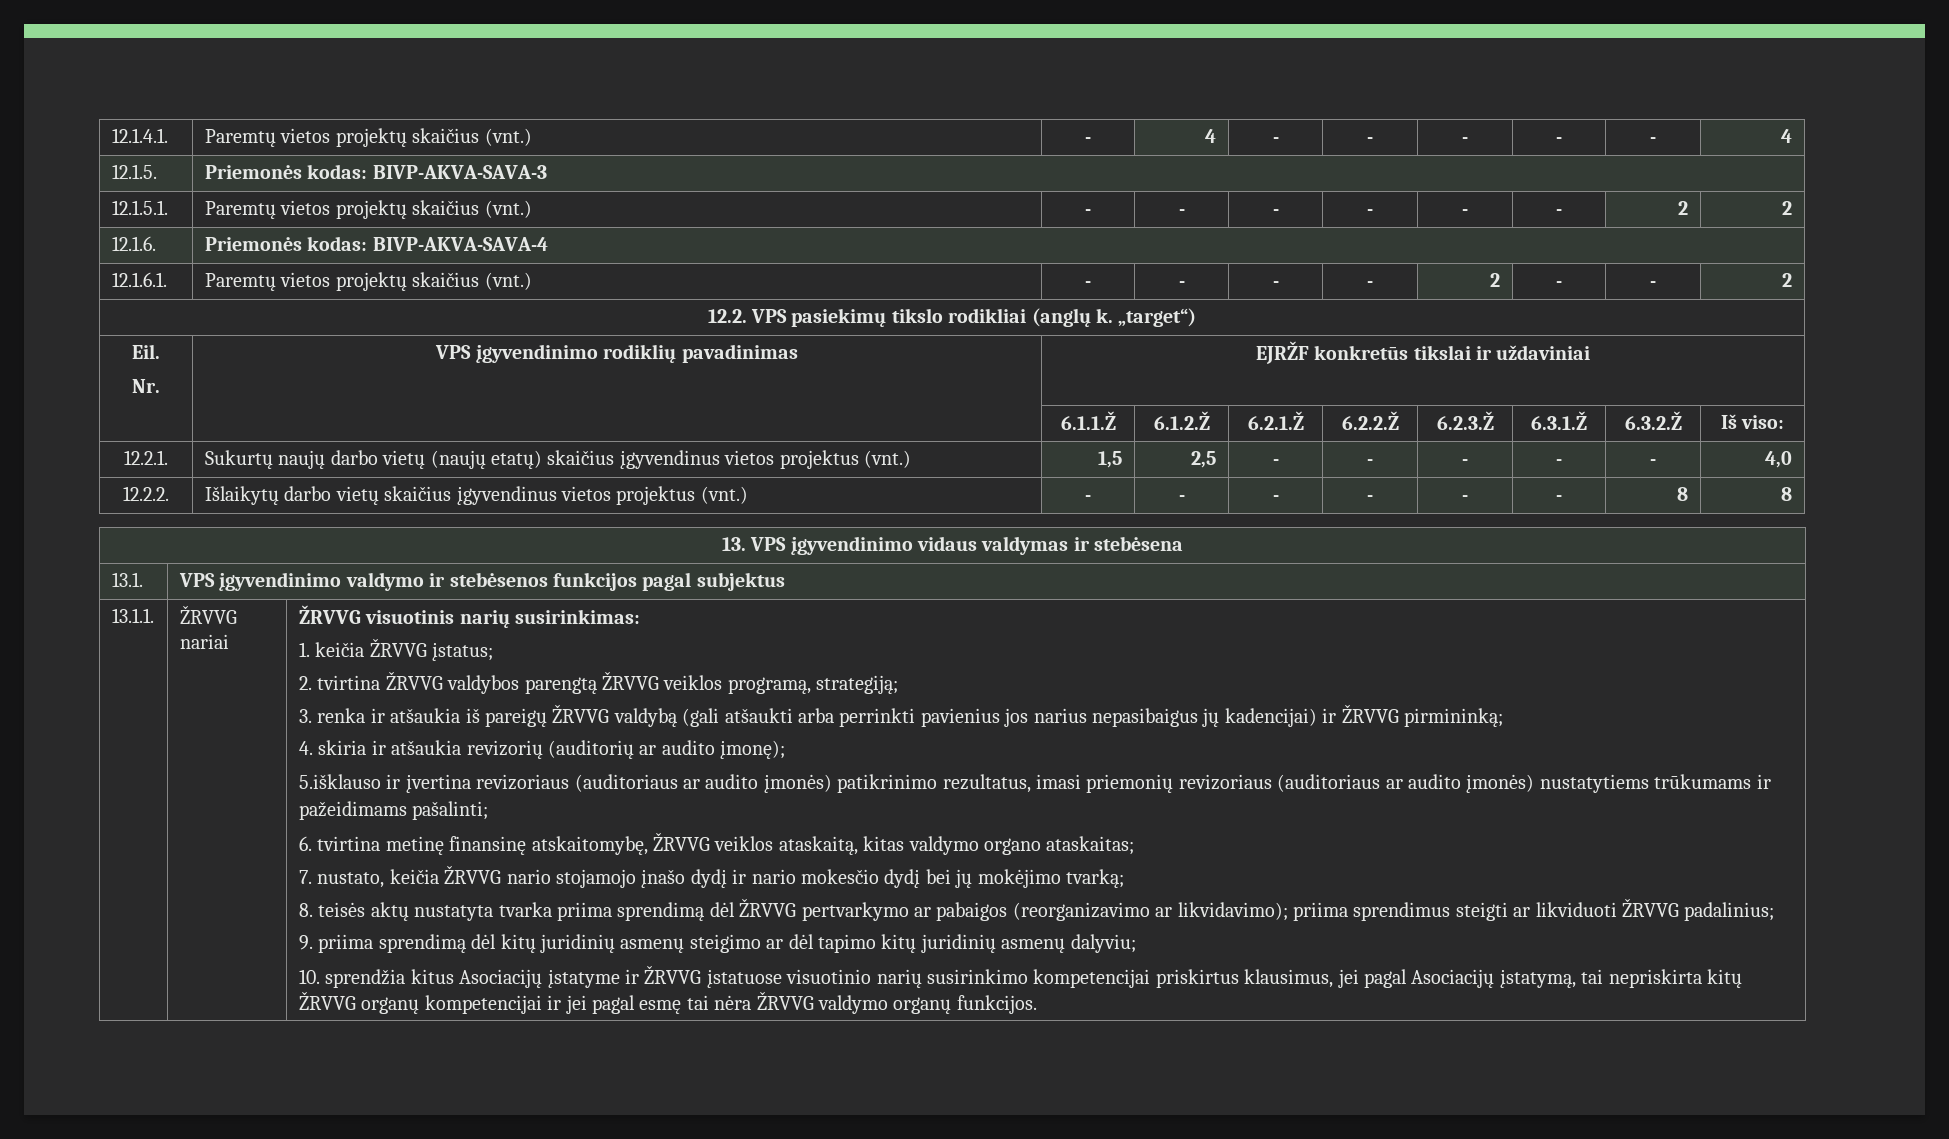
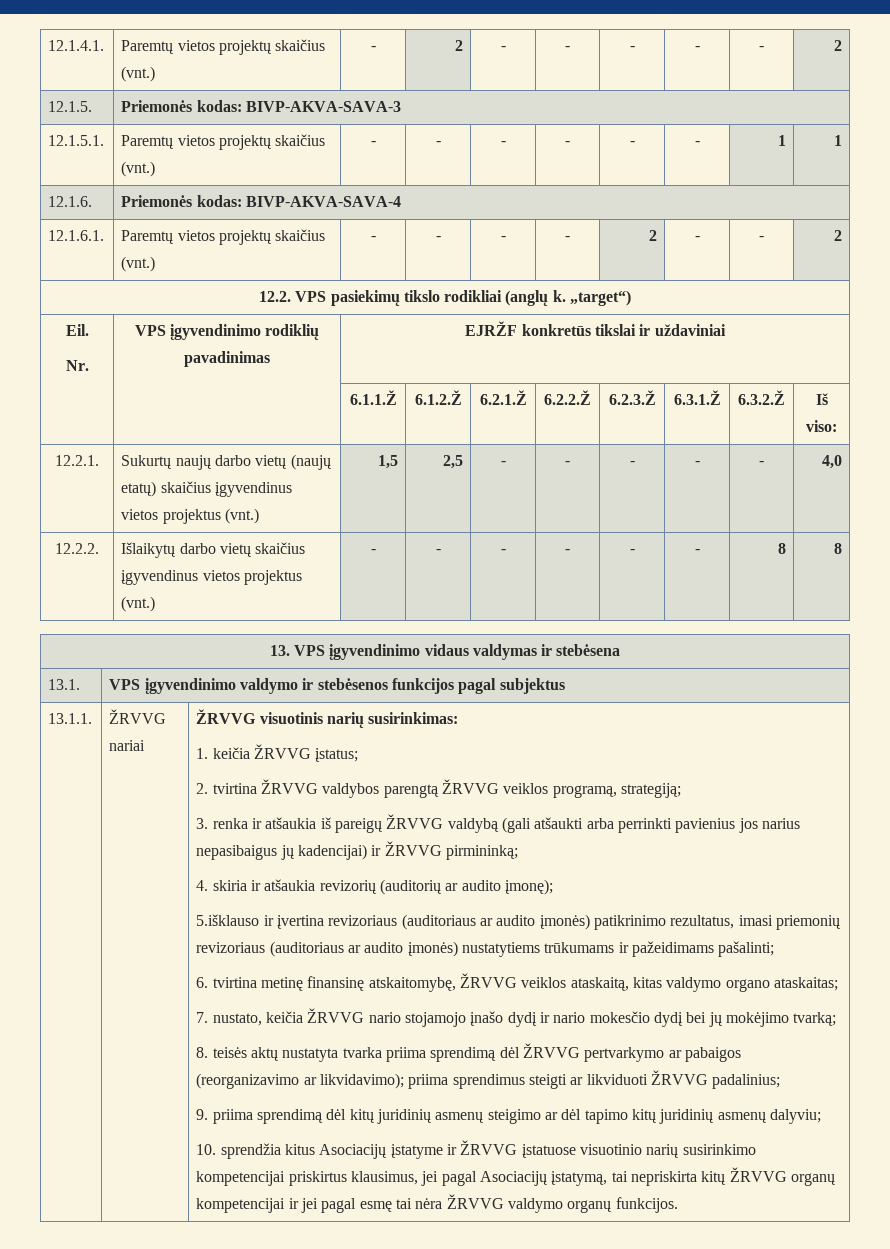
[1205,129,1217,143] [1272,137,1279,143] [1367,137,1373,143] [1462,137,1468,143] [1556,137,1562,143] [1650,137,1656,143] [1781,129,1793,143] 4 | - | - | - | - | - | 4 -> [454,40,463,51] [500,46,506,51] [565,46,570,51] [629,46,635,51] [694,46,700,51] [759,46,764,51] [833,40,842,51] 2 | - | - | - | - | - | 2
[1678,201,1689,215] [1782,201,1793,215] 2 | 2 -> [777,135,786,146] [833,135,842,146] 1 | 1

